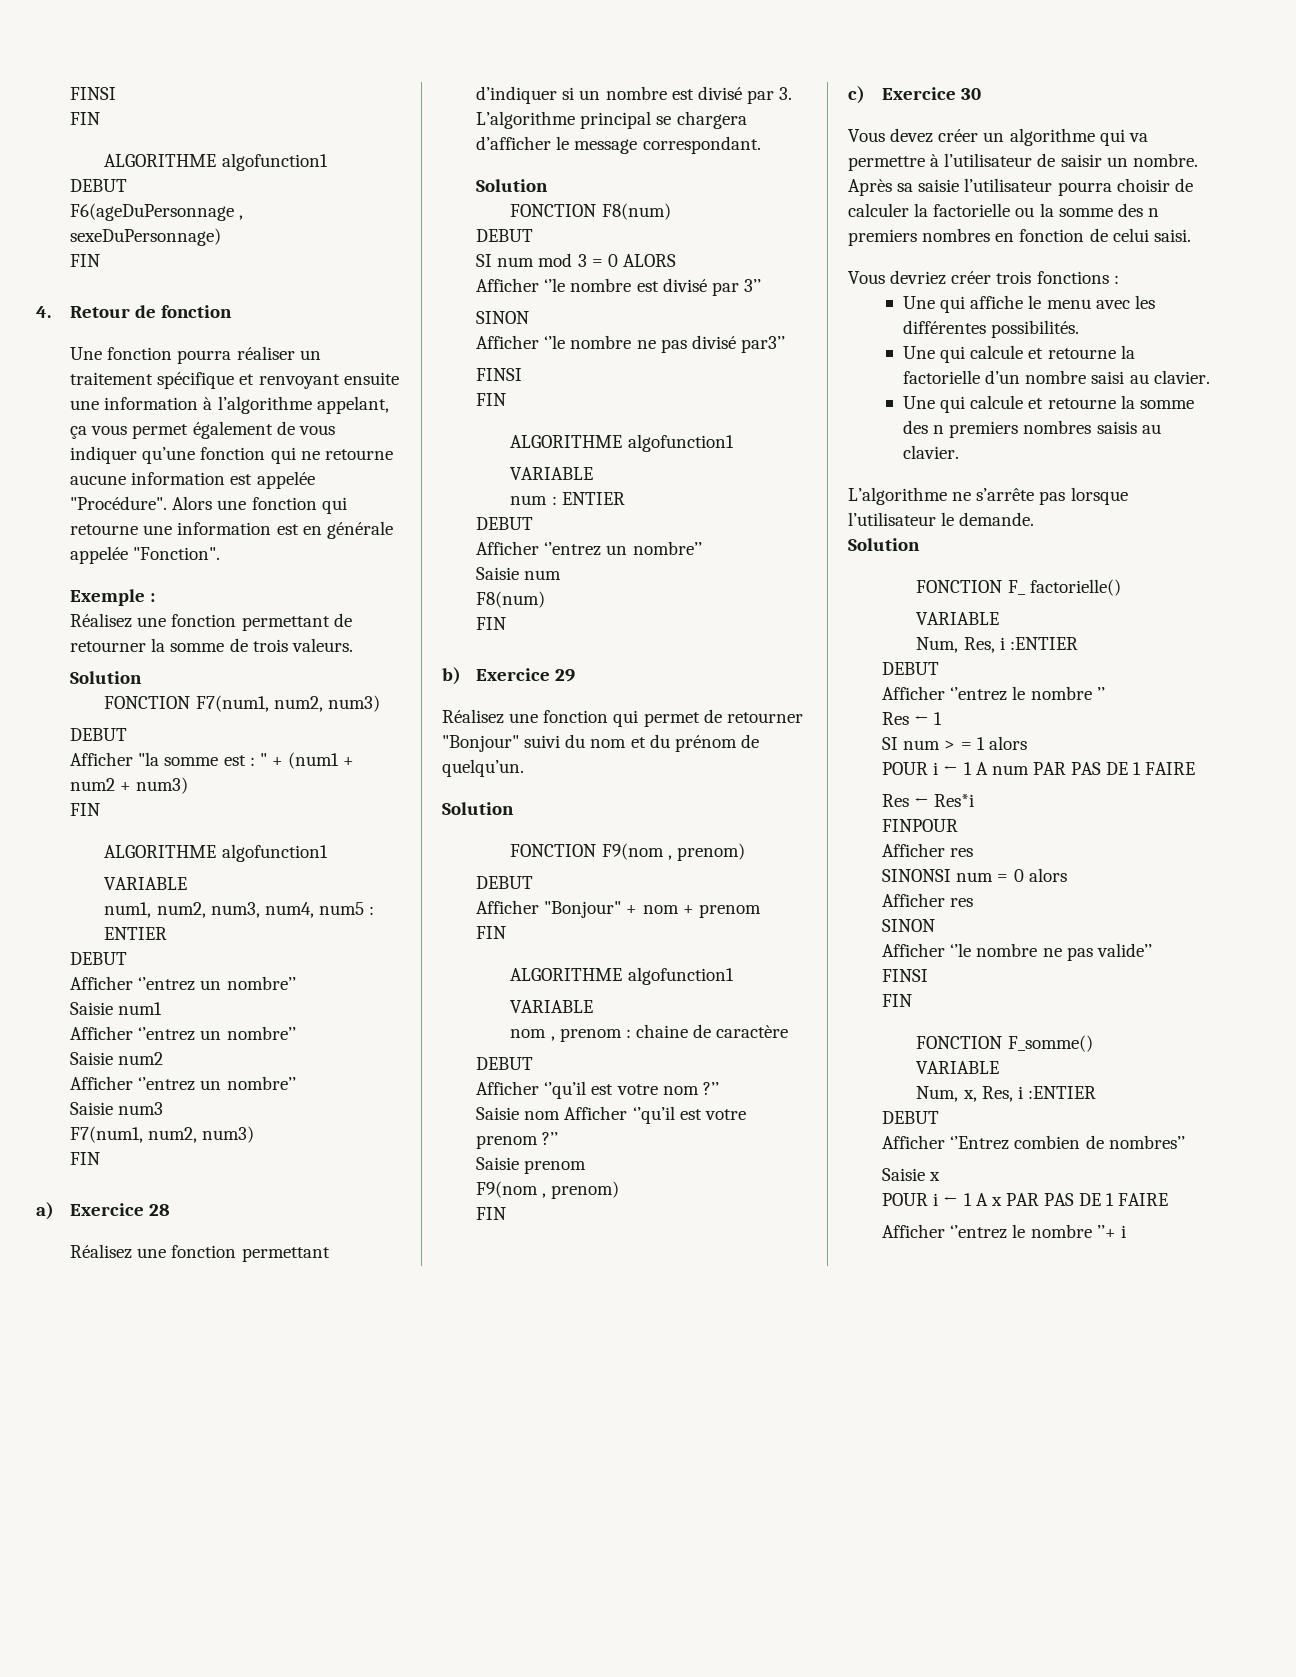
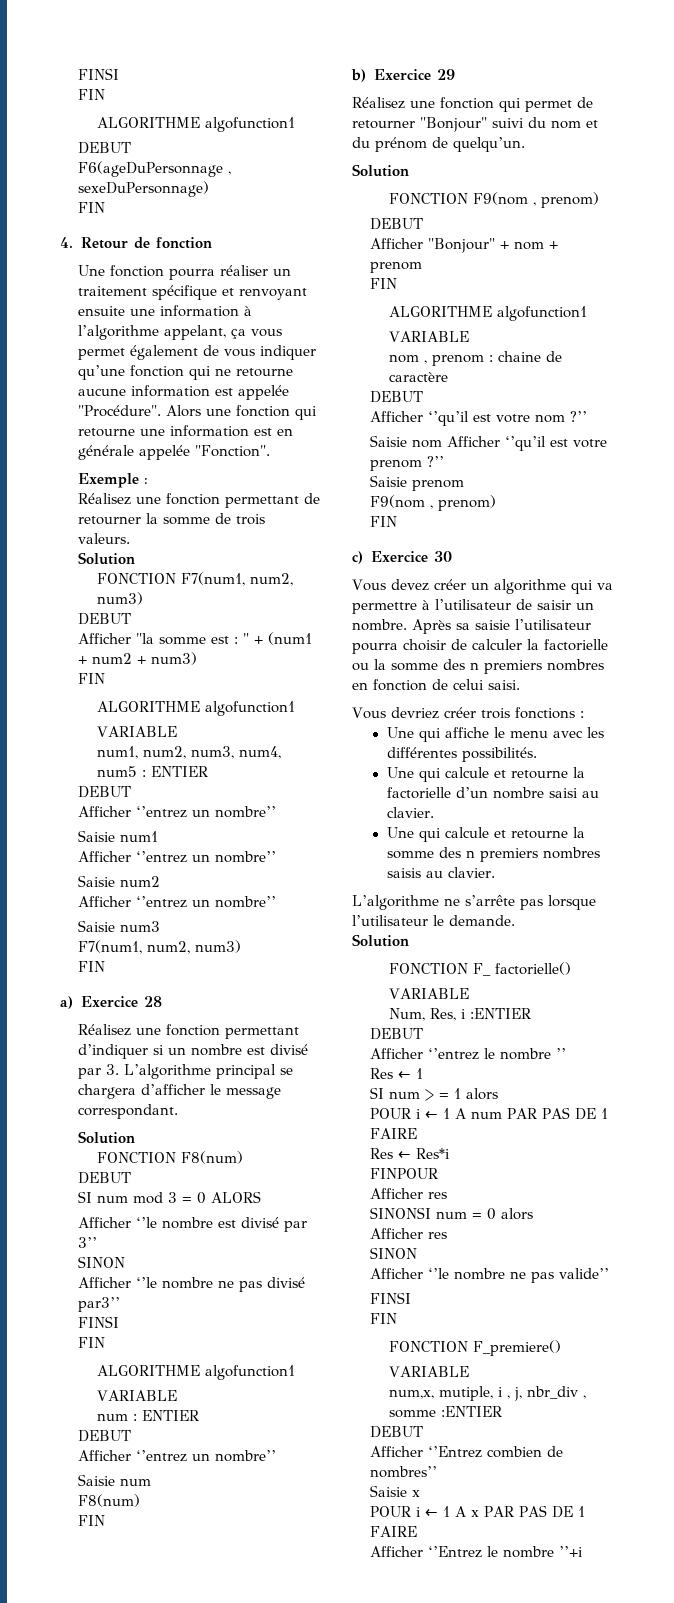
[1007,1035,1093,1052] [916,1061,1000,1074] [916,1086,1023,1102] F_somme() // VARIABLE // Num, x, Res, i -> [472,1340,561,1356] [388,1366,469,1377] [388,1386,586,1401] [388,1410,436,1418] F_premiere() // VARIABLE // num,x, mutiple, i , j, nbr_div , somme
[950,1224,1126,1239] ‘’entrez le nombre ’’+ i -> [428,1546,584,1558] ‘’Entrez le nombre ’’+i

